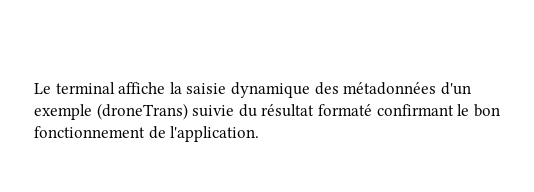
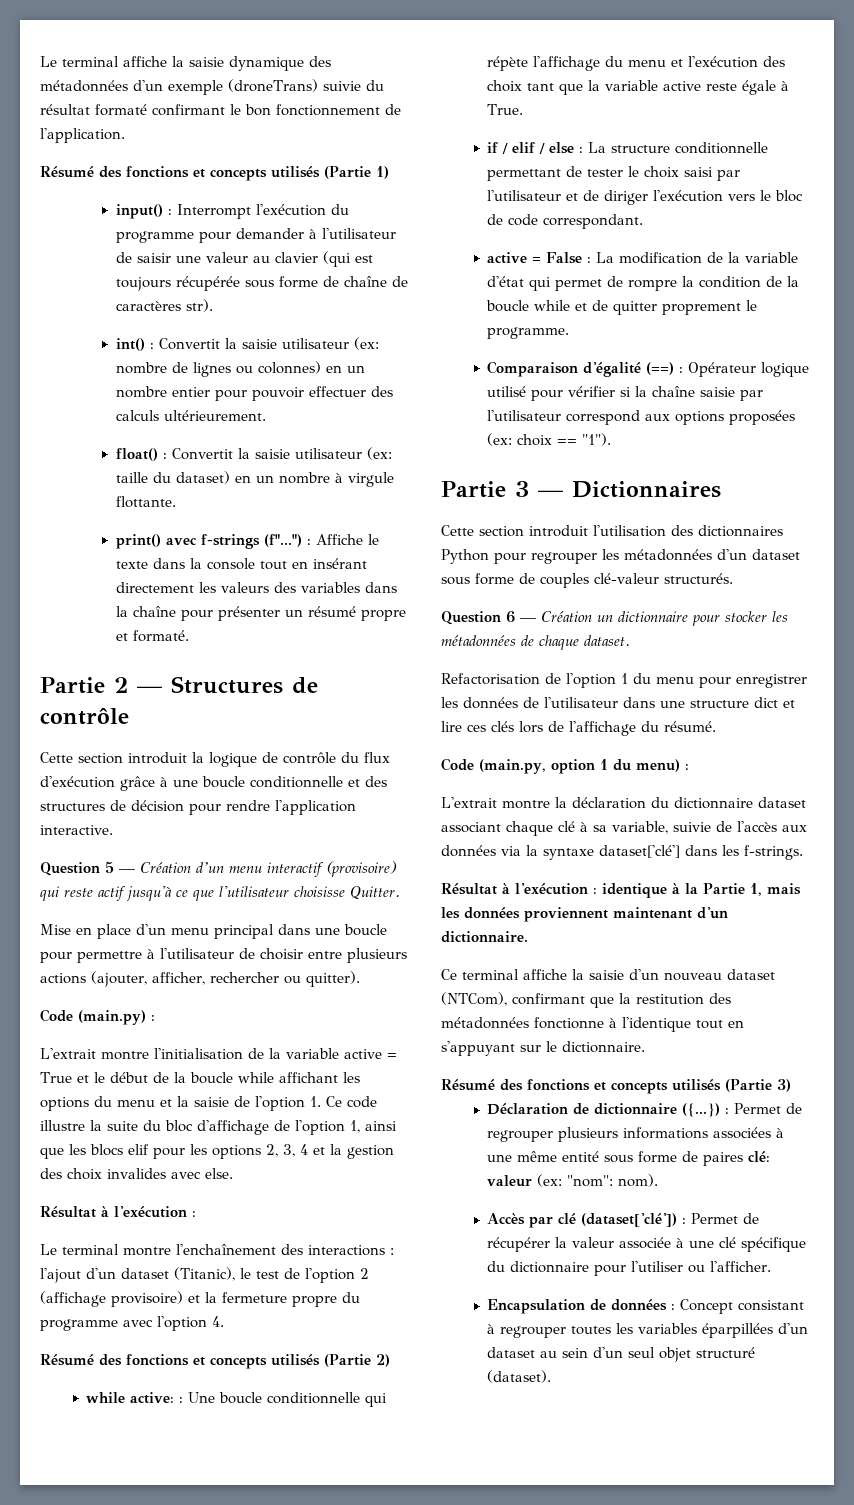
(260, 134) none -> [40,166,389,181] [115,204,349,219] [115,228,396,243] [115,251,373,267] [115,276,408,291] [115,299,213,312] [115,337,379,351] [115,361,365,377] [115,386,393,401] [115,410,266,421] [115,447,392,461] [115,471,394,487] [115,496,176,508] [115,534,379,549] [115,558,367,570] [115,582,397,593] [115,606,406,621] [115,630,189,642] [40,676,318,694] [40,708,129,725] [40,752,390,767] [40,776,387,791] [40,800,356,815] [40,825,113,835] [40,861,397,877] [40,886,400,901] [40,924,387,939] [40,948,407,963] [40,971,360,987] [40,1009,155,1025] [40,1048,397,1060] [40,1072,360,1084] [40,1096,377,1111] [40,1120,397,1135] [40,1144,394,1159] [40,1168,233,1180] [40,1206,196,1218] [40,1244,394,1256] [40,1267,369,1283] [40,1291,360,1307] [40,1316,224,1331] [40,1354,390,1369] [86,1392,388,1407] [487,56,786,71] [487,80,790,95] [487,104,524,115] [487,142,769,154] [487,166,741,181] [487,190,804,205] [487,214,644,229] [487,252,799,264] [487,276,800,291] [486,300,758,315] [487,327,570,339] [487,361,810,377] [487,386,764,401] [487,410,796,425] [487,433,612,446] [441,481,721,498] [441,525,783,537] [441,549,800,564] [441,573,733,588] [441,611,788,626] [441,635,630,650] [441,673,807,688] [441,697,795,709] [441,721,716,736] [441,758,689,774] [441,797,806,809] [441,821,807,836] [441,845,803,860] [441,883,801,898] [441,907,728,922] [441,931,528,943] [441,969,775,981] [441,992,731,1008] [441,1017,744,1032] [441,1041,645,1056] [441,1079,791,1094] [487,1103,803,1117] [487,1127,785,1142] [487,1151,771,1166] [487,1174,659,1187] [487,1213,760,1228] [487,1237,807,1252] [487,1261,772,1276] [487,1299,805,1314] [487,1323,809,1338] [487,1347,756,1362] [487,1370,552,1383] // Résumé des fonctions et concepts utilisés (Partie 1) // input() : Interrompt l'exécution du programme pour demander à l'utilisateur de saisir une valeur au clavier (qui est toujours récupérée sous forme de chaîne de caractères str). // int() : Convertit la saisie utilisateur (ex: nombre de lignes ou colonnes) en un nombre entier pour pouvoir effectuer des calculs ultérieurement. // float() : Convertit la saisie utilisateur (ex: taille du dataset) en un nombre à virgule flottante. // print() avec f-strings (f"...") : Affiche le texte dans la console tout en insérant directement les valeurs des variables dans la chaîne pour présenter un résumé propre et formaté. // Partie 2 — Structures de contrôle // Cette section introduit la logique de contrôle du flux d'exécution grâce à une boucle conditionnelle et des structures de décision pour rendre l'application interactive. // Question 5 — Création d’un menu interactif (provisoire) qui reste actif jusqu'à ce que l'utilisateur choisisse Quitter. // Mise en place d'un menu principal dans une boucle pour permettre à l'utilisateur de choisir entre plusieurs actions (ajouter, afficher, rechercher ou quitter). // Code (main.py) : // L'extrait montre l'initialisation de la variable active = True et le début de la boucle while affichant les options du menu et la saisie de l'option 1. Ce code illustre la suite du bloc d'affichage de l'option 1, ainsi que les blocs elif pour les options 2, 3, 4 et la gestion des choix invalides avec else. // Résultat à l'exécution : // Le terminal montre l'enchaînement des interactions : l'ajout d'un dataset (Titanic), le test de l'option 2 (affichage provisoire) et la fermeture propre du programme avec l'option 4. // Résumé des fonctions et concepts utilisés (Partie 2) // while active: : Une boucle conditionnelle qui répète l'affichage du menu et l'exécution des choix tant que la variable active reste égale à True. // if / elif / else : La structure conditionnelle permettant de tester le choix saisi par l'utilisateur et de diriger l'exécution vers le bloc de code correspondant. // active = False : La modification de la variable d'état qui permet de rompre la condition de la boucle while et de quitter proprement le programme. // Comparaison d'égalité (==) : Opérateur logique utilisé pour vérifier si la chaîne saisie par l'utilisateur correspond aux options proposées (ex: choix == "1"). // Partie 3 — Dictionnaires // Cette section introduit l'utilisation des dictionnaires Python pour regrouper les métadonnées d'un dataset sous forme de couples clé-valeur structurés. // Question 6 — Création un dictionnaire pour stocker les métadonnées de chaque dataset. // Refactorisation de l'option 1 du menu pour enregistrer les données de l'utilisateur dans une structure dict et lire ces clés lors de l'affichage du résumé. // Code (main.py, option 1 du menu) : // L'extrait montre la déclaration du dictionnaire dataset associant chaque clé à sa variable, suivie de l'accès aux données via la syntaxe dataset['clé'] dans les f-strings. // Résultat à l'exécution : identique à la Partie 1, mais les données proviennent maintenant d'un dictionnaire. // Ce terminal affiche la saisie d'un nouveau dataset (NTCom), confirmant que la restitution des métadonnées fonctionne à l'identique tout en s'appuyant sur le dictionnaire. // Résumé des fonctions et concepts utilisés (Partie 3) // Déclaration de dictionnaire ({...}) : Permet de regrouper plusieurs informations associées à une même entité sous forme de paires clé: valeur (ex: "nom": nom). // Accès par clé (dataset['clé']) : Permet de récupérer la valeur associée à une clé spécifique du dictionnaire pour l'utiliser ou l'afficher. // Encapsulation de données : Concept consistant à regrouper toutes les variables éparpillées d'un dataset au sein d'un seul objet structuré (dataset).

